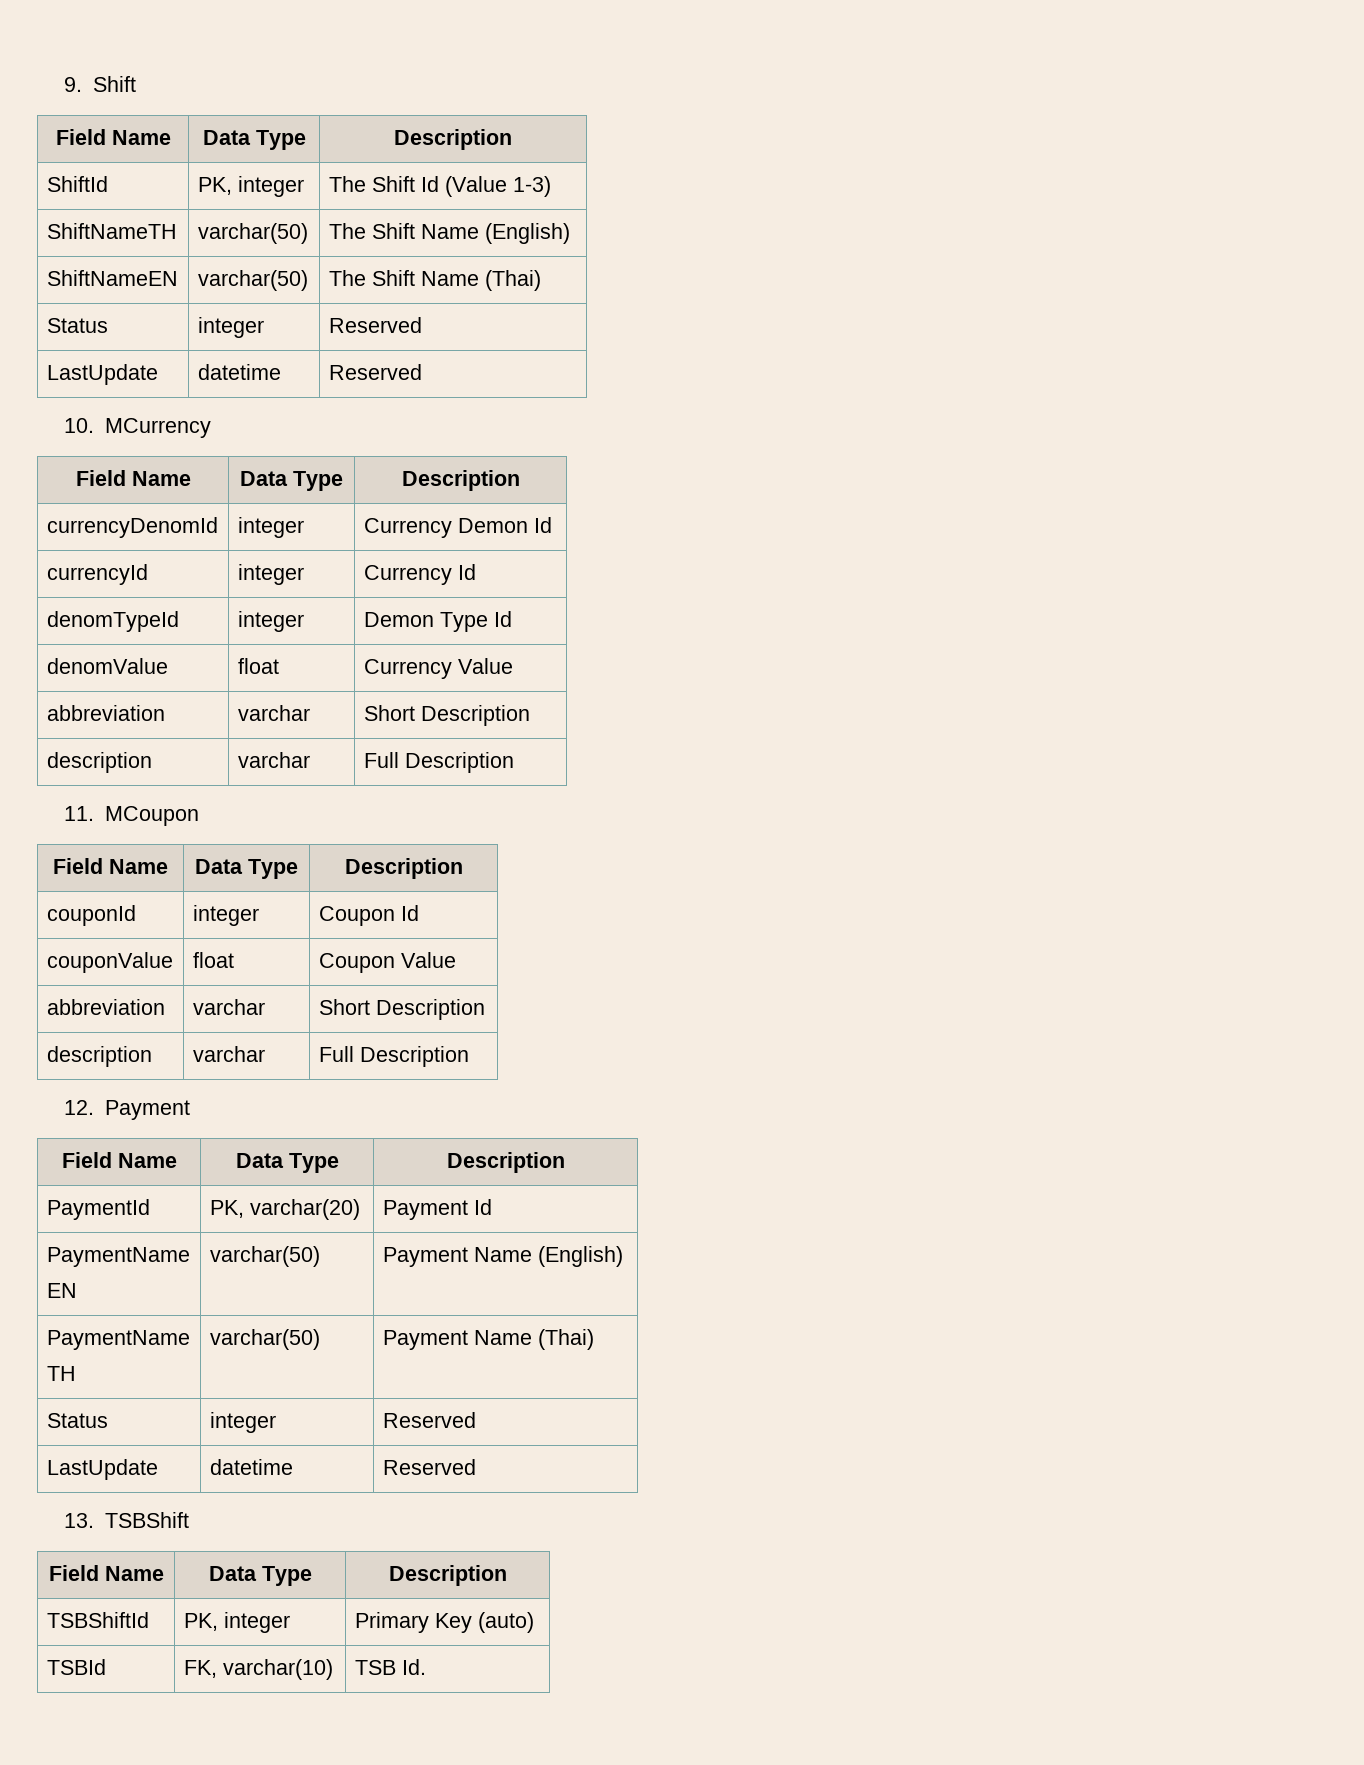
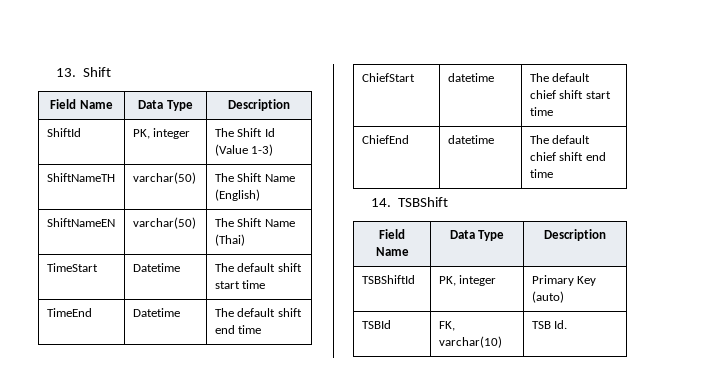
[64,77,83,92] 9. -> [56,68,77,77] 13.
[46,318,108,333] [197,317,264,338] [328,317,422,333] [46,364,158,385] [197,364,281,380] [328,364,422,380] [64,418,211,438] [75,470,191,486] [240,471,343,491] [401,470,520,491] [46,517,218,538] [237,517,304,538] [363,517,552,538] [46,564,148,585] [237,564,304,585] [363,564,476,585] [46,611,179,632] [237,611,304,632] [363,611,512,632] [46,658,168,674] [237,658,279,674] [363,658,513,679] [46,705,165,721] [237,705,310,721] [363,705,530,726] [46,752,152,773] [237,752,310,768] [363,752,514,773] [64,806,199,826] [53,858,168,874] [195,859,298,879] [344,858,463,879] [46,905,136,926] [192,905,259,926] [318,905,419,926] [46,952,173,973] [192,952,234,968] [318,952,456,973] [46,999,165,1015] [192,999,265,1015] [318,999,485,1020] [46,1046,152,1067] [192,1046,265,1062] [318,1046,469,1067] [64,1100,190,1120] [61,1152,177,1168] [235,1153,339,1173] [446,1152,565,1173] [46,1199,150,1220] [209,1199,360,1220] [382,1199,492,1220] [46,1247,190,1267] [46,1283,77,1298] [209,1246,320,1267] [382,1246,623,1267] [46,1330,190,1350] [46,1366,76,1381] [209,1329,320,1350] [382,1329,594,1350] [46,1413,108,1428] [209,1412,276,1433] [382,1412,476,1428] [46,1459,158,1480] [209,1459,293,1475] [382,1459,476,1475] [64,1513,95,1528] Status | integer | Reserved // LastUpdate | datetime | Reserved // 10. MCurrency // Field Name | Data Type | Description // currencyDenomId | integer | Currency Demon Id // currencyId | integer | Currency Id // denomTypeId | integer | Demon Type Id // denomValue | float | Currency Value // abbreviation | varchar | Short Description // description | varchar | Full Description // 11. MCoupon // Field Name | Data Type | Description // couponId | integer | Coupon Id // couponValue | float | Coupon Value // abbreviation | varchar | Short Description // description | varchar | Full Description // 12. Payment // Field Name | Data Type | Description // PaymentId | PK, varchar(20) | Payment Id // PaymentName // EN | varchar(50) | Payment Name (English) // PaymentName // TH | varchar(50) | Payment Name (Thai) // Status | integer | Reserved // LastUpdate | datetime | Reserved // 13. -> [46,263,98,272] [132,263,180,272] [214,263,302,272] [214,280,266,289] [46,308,92,317] [132,308,180,317] [214,308,302,317] [214,325,262,334] [361,73,415,82] [447,73,494,82] [529,73,591,82] [529,90,611,99] [529,107,553,116] [361,135,409,144] [447,135,494,144] [529,135,591,144] [529,152,606,161] [529,169,553,178] [371,198,392,207] TimeStart | Datetime | The default shift start time // TimeEnd | Datetime | The default shift end time // ChiefStart | datetime | The default chief shift start time // ChiefEnd | datetime | The default chief shift end time // 14.

